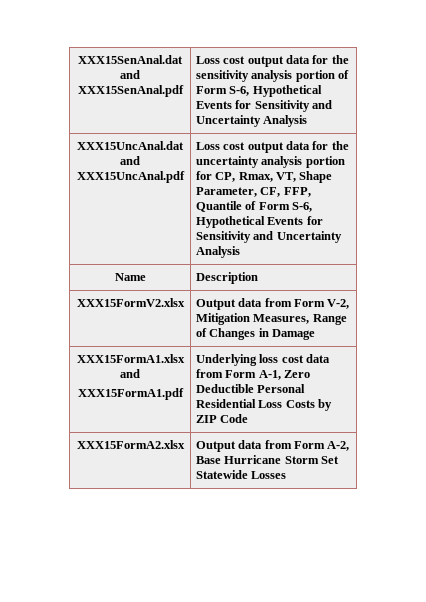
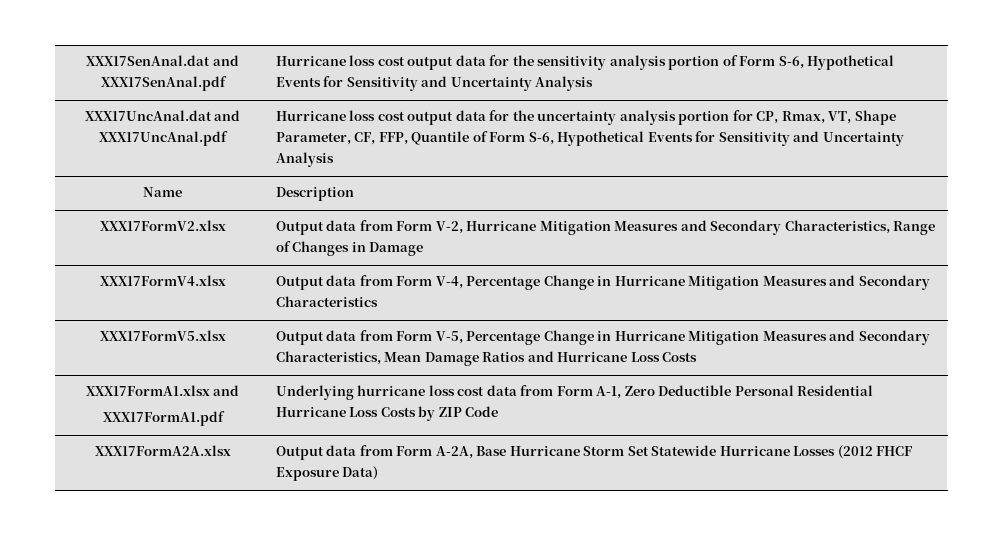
[78,55,183,64] [120,70,140,79] [77,85,184,97] [195,56,220,64] XXX15SenAnal.dat and XXX15SenAnal.pdf | Loss -> [86,55,239,66] [100,76,227,91] [275,55,376,66] XXX17SenAnal.dat and XXX17SenAnal.pdf | Hurricane loss
[77,141,184,150] [120,156,140,165] [76,171,185,183] [195,142,220,150] XXX15UncAnal.dat and XXX15UncAnal.pdf | Loss -> [84,110,241,121] [99,131,228,146] [275,110,376,121] XXX17UncAnal.dat and XXX17UncAnal.pdf | Hurricane loss
[76,298,185,307] XXX15FormV2.xlsx -> [99,220,226,231] XXX17FormV2.xlsx
[195,313,310,325] Mitigation Measures, -> [466,220,890,235] Hurricane Mitigation Measures and Secondary Characteristics,
[76,354,185,363] XXX15FormA1.xlsx -> [99,275,226,286] [275,275,930,290] [275,296,378,307] [99,330,226,341] [275,330,930,345] [275,351,698,366] [85,385,210,396] XXX17FormV4.xlsx | Output data from Form V-4, Percentage Change in Hurricane Mitigation Measures and Secondary Characteristics // XXX17FormV5.xlsx | Output data from Form V-5, Percentage Change in Hurricane Mitigation Measures and Secondary Characteristics, Mean Damage Ratios and Hurricane Loss Costs // XXX17FormA1.xlsx
[77,388,184,400] XXX15FormA1.pdf -> [102,411,225,426] XXX17FormA1.pdf
(257, 360) none -> [357,385,426,396] hurricane
(256, 403) none -> [275,407,346,417] Hurricane
[76,440,185,449] [195,440,350,452] XXX15FormA2.xlsx | Output data from Form A-2, -> [94,445,231,456] [275,445,473,460] XXX17FormA2A.xlsx | Output data from Form A-2A,
[251,471,287,479] Losses -> [719,445,913,459] [275,466,379,481] Hurricane Losses (2012 FHCF Exposure Data)

